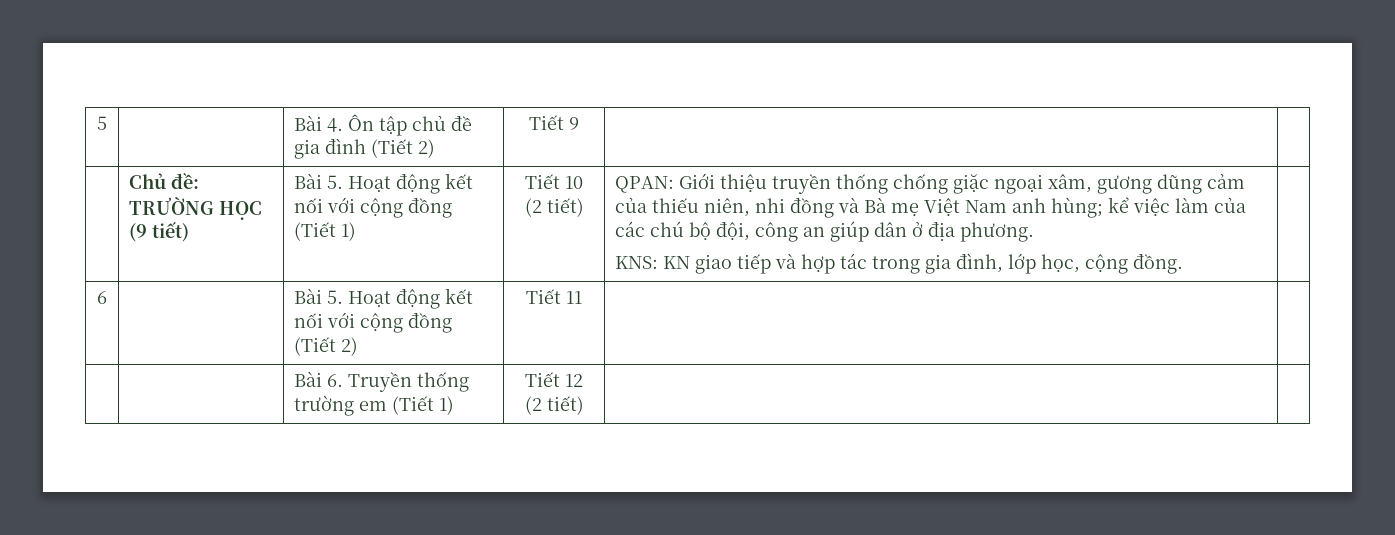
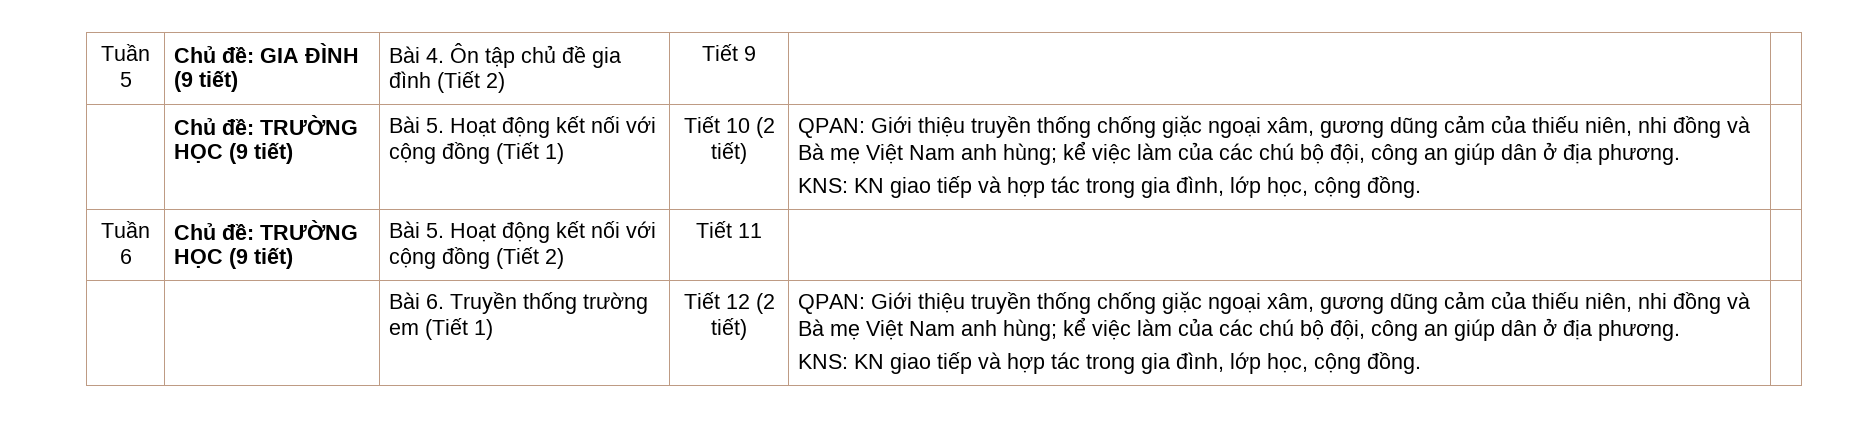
(97, 123) none -> [101,44,150,61] Tuần
(107, 123) none -> [173,43,359,63] [173,70,238,92] Chủ đề: GIA ĐÌNH (9 tiết)
(1184, 263) none -> [101,221,150,238] Tuần
(107, 297) none -> [173,220,358,240] [173,247,293,269] Chủ đề: TRƯỜNG HỌC (9 tiết)
(584, 405) none -> [797,291,1750,314] [797,317,1680,341] [797,352,1421,374] QPAN: Giới thiệu truyền thống chống giặc ngoại xâm, gương dũng cảm của thiếu niên, nhi đồng và Bà mẹ Việt Nam anh hùng; kể việc làm của các chú bộ đội, công an giúp dân ở địa phương. // KNS: KN giao tiếp và hợp tác trong gia đình, lớp học, cộng đồng.

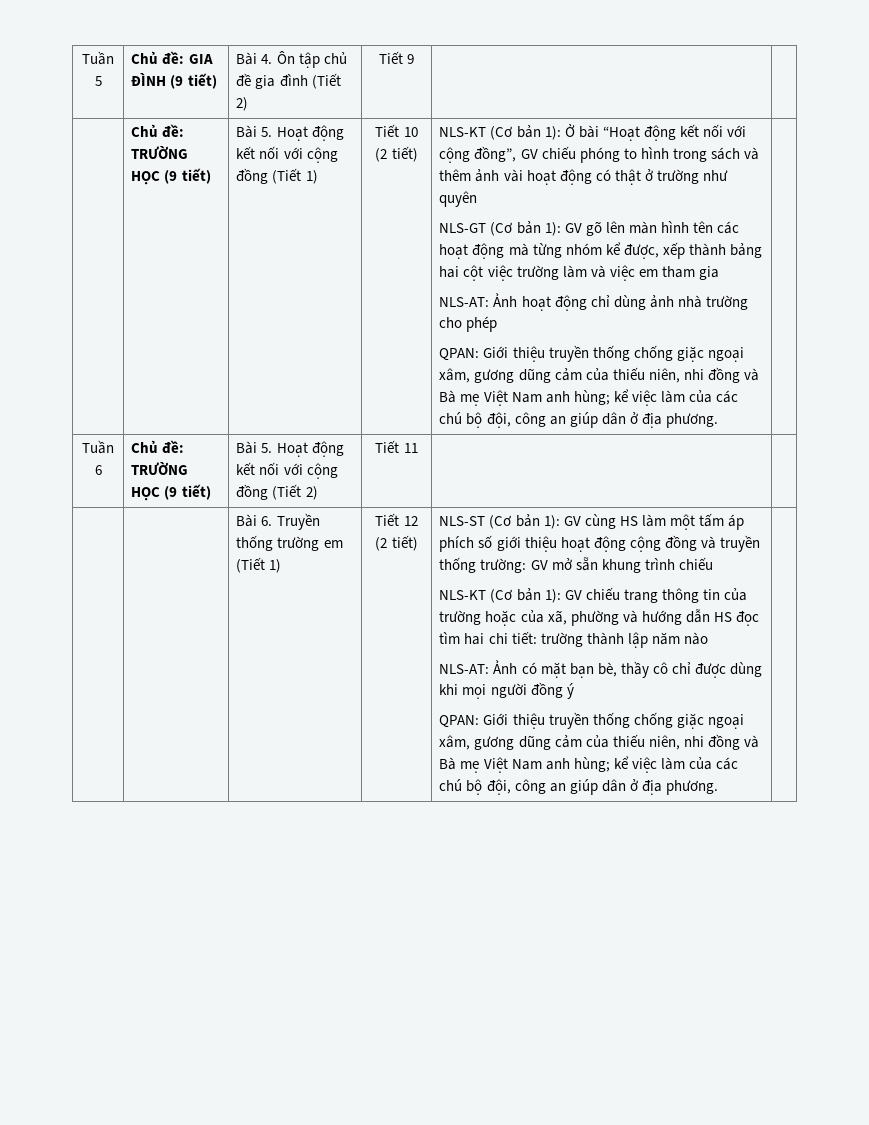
(747, 153) none -> [439,124,746,141] [439,146,759,163] [439,169,728,185] [439,191,478,207] [439,221,739,236] [439,242,762,259] [439,265,719,281] [439,293,748,311] [439,316,498,332] NLS-KT (Cơ bản 1): Ở bài “Hoạt động kết nối với cộng đồng”, GV chiếu phóng to hình trong sách và thêm ảnh vài hoạt động có thật ở trường như quyên // NLS-GT (Cơ bản 1): GV gõ lên màn hình tên các hoạt động mà từng nhóm kể được, xếp thành bảng hai cột việc trường làm và việc em tham gia // NLS-AT: Ảnh hoạt động chỉ dùng ảnh nhà trường cho phép //
[797,176,1421,198] // KNS: KN giao tiếp và hợp tác trong gia đình, lớp học, cộng đồng. -> (718, 420) none
(747, 329) none -> [439,513,744,530] [439,535,760,552] [439,557,713,573] [439,587,747,603] [439,609,759,626] [439,631,708,648] [439,660,762,678] [439,682,574,699] NLS-ST (Cơ bản 1): GV cùng HS làm một tấm áp phích số giới thiệu hoạt động cộng đồng và truyền thống trường: GV mở sẵn khung trình chiếu // NLS-KT (Cơ bản 1): GV chiếu trang thông tin của trường hoặc của xã, phường và hướng dẫn HS đọc tìm hai chi tiết: trường thành lập năm nào // NLS-AT: Ảnh có mặt bạn bè, thầy cô chỉ được dùng khi mọi người đồng ý //
[797,352,1421,374] // KNS: KN giao tiếp và hợp tác trong gia đình, lớp học, cộng đồng. -> (718, 787) none

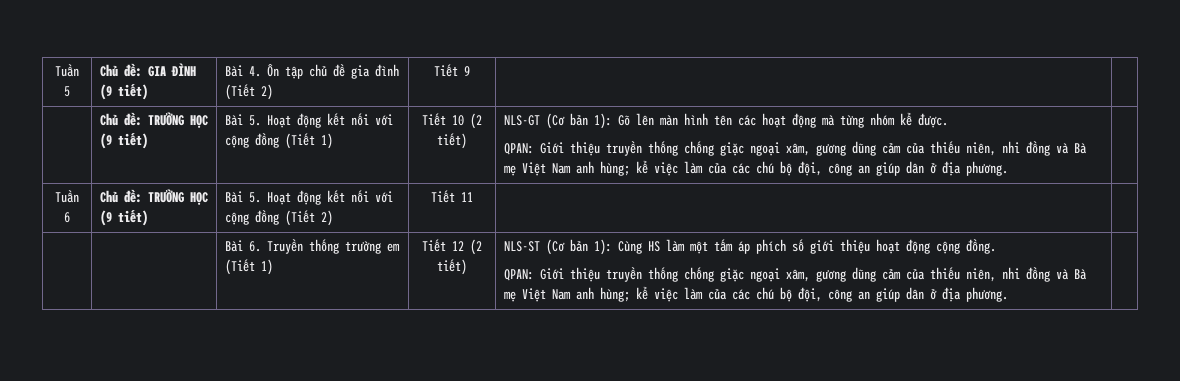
[439,124,746,141] [439,146,759,163] [439,169,728,185] [439,191,478,207] NLS-KT (Cơ bản 1): Ở bài “Hoạt động kết nối với cộng đồng”, GV chiếu phóng to hình trong sách và thêm ảnh vài hoạt động có thật ở trường như quyên // -> (467, 141) none
[564,221,602,236] GV gõ -> [617,115,630,126] Gõ
[623,242,762,259] [439,265,719,281] [439,293,748,311] [439,316,498,332] được, xếp thành bảng hai cột việc trường làm và việc em tham gia // NLS-AT: Ảnh hoạt động chỉ dùng ảnh nhà trường cho phép -> [917,113,948,128] được.
[563,514,616,529] GV cùng -> [617,241,642,254] Cùng
[664,535,760,552] [439,557,713,573] [439,587,747,603] [439,609,759,626] [439,631,708,648] [439,660,762,678] [439,682,574,699] đồng và truyền thống trường: GV mở sẵn khung trình chiếu // NLS-KT (Cơ bản 1): GV chiếu trang thông tin của trường hoặc của xã, phường và hướng dẫn HS đọc tìm hai chi tiết: trường thành lập năm nào // NLS-AT: Ảnh có mặt bạn bè, thầy cô chỉ được dùng khi mọi người đồng ý -> [965,239,996,254] đồng.

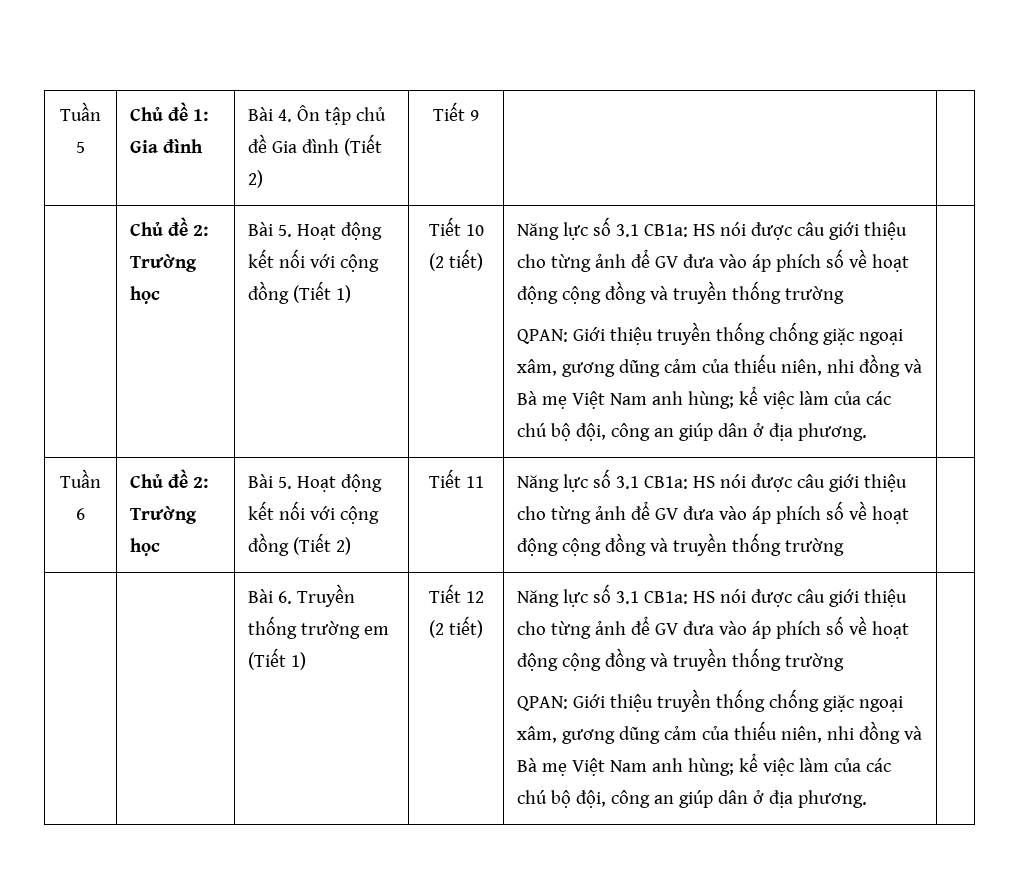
[123,63,196,77] [99,84,148,100] đề: GIA ĐÌNH (9 tiết) -> [167,102,208,121] [129,139,203,153] đề 1: Gia đình
[350,65,370,79] gia -> [271,141,297,153] Gia
[123,112,208,128] [99,133,148,149] đề: TRƯỜNG HỌC (9 tiết) -> [167,217,208,236] [129,254,197,272] [129,286,160,304] đề 2: Trường học
[503,112,948,129] NLS-GT (Cơ bản 1): Gõ lên màn hình tên các hoạt động mà từng nhóm kể được. -> [516,217,907,240] [516,249,909,272] [516,281,844,304] Năng lực số 3.1 CB1a: HS nói được câu giới thiệu cho từng ảnh để GV đưa vào áp phích số về hoạt động cộng đồng và truyền thống trường
[123,189,208,205] [99,210,148,226] đề: TRƯỜNG HỌC (9 tiết) -> [167,469,208,488] [129,506,197,524] [129,538,160,556] đề 2: Trường học
(473, 197) none -> [516,469,907,492] [516,501,909,524] [516,533,844,556] Năng lực số 3.1 CB1a: HS nói được câu giới thiệu cho từng ảnh để GV đưa vào áp phích số về hoạt động cộng đồng và truyền thống trường
[503,239,996,255] NLS-ST (Cơ bản 1): Cùng HS làm một tấm áp phích số giới thiệu hoạt động cộng đồng. -> [516,584,907,607] [516,616,909,639] [516,648,844,671] Năng lực số 3.1 CB1a: HS nói được câu giới thiệu cho từng ảnh để GV đưa vào áp phích số về hoạt động cộng đồng và truyền thống trường

